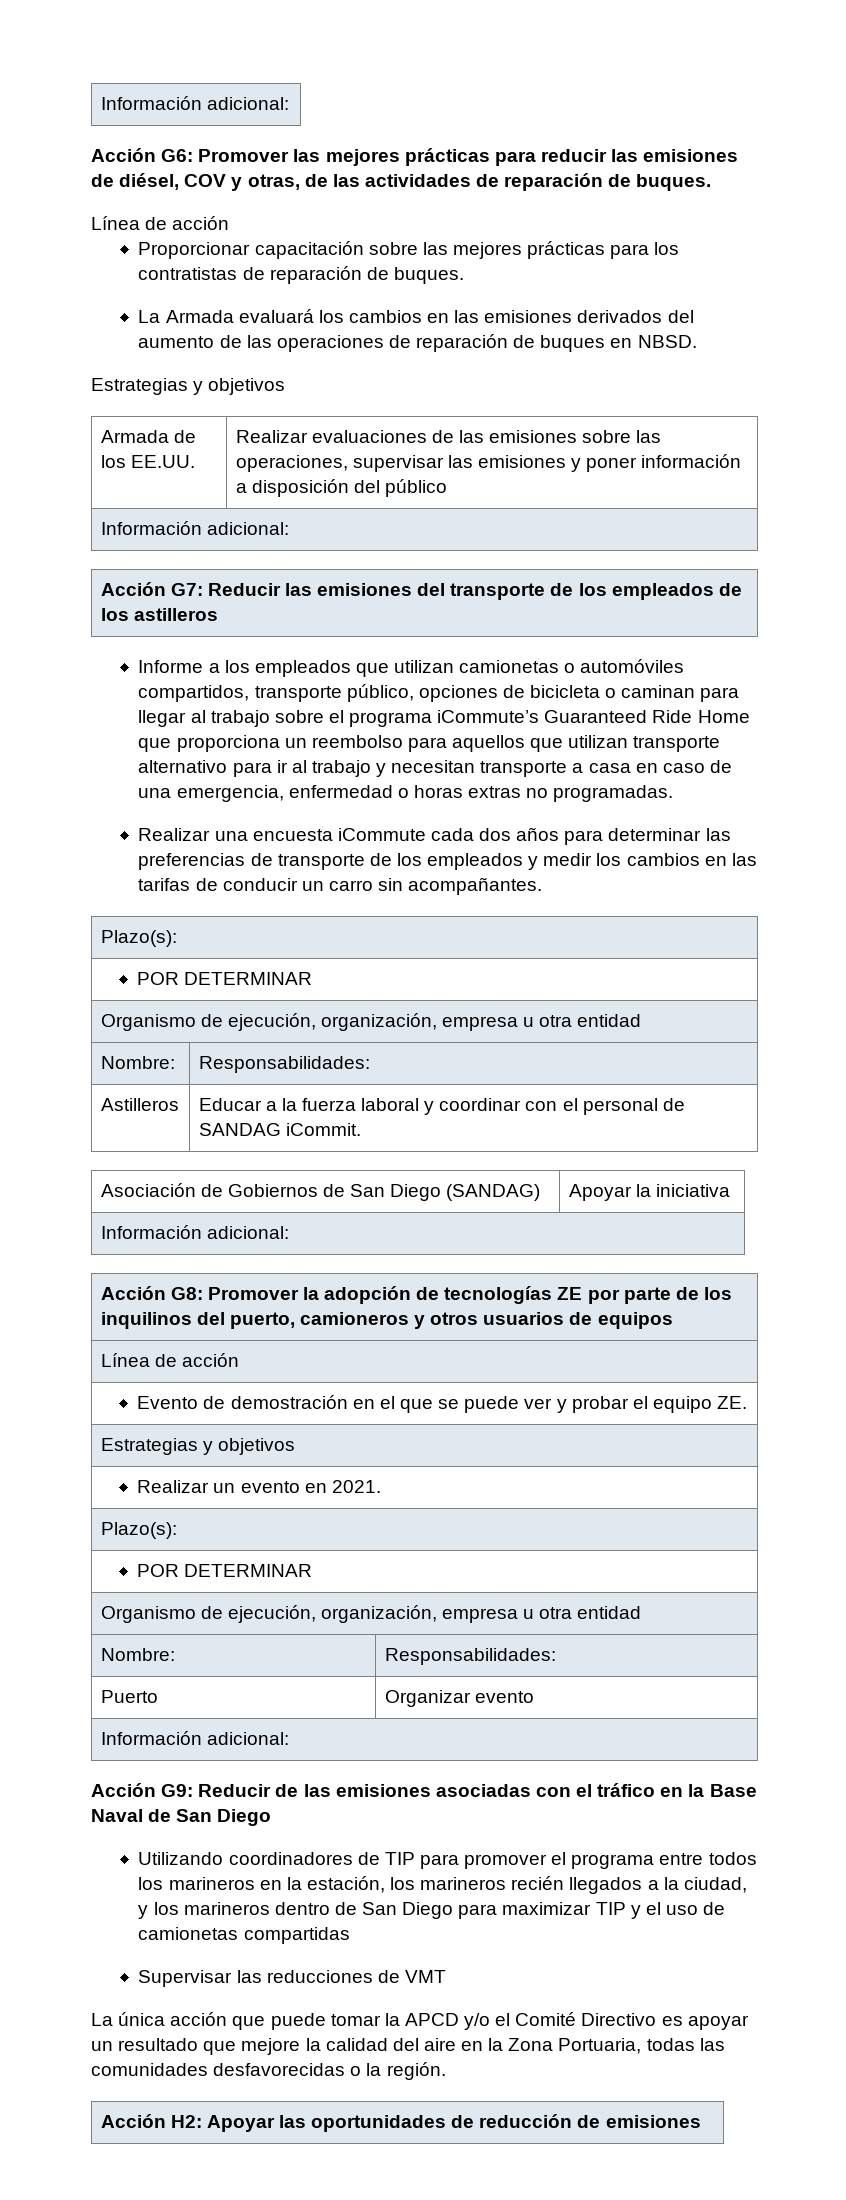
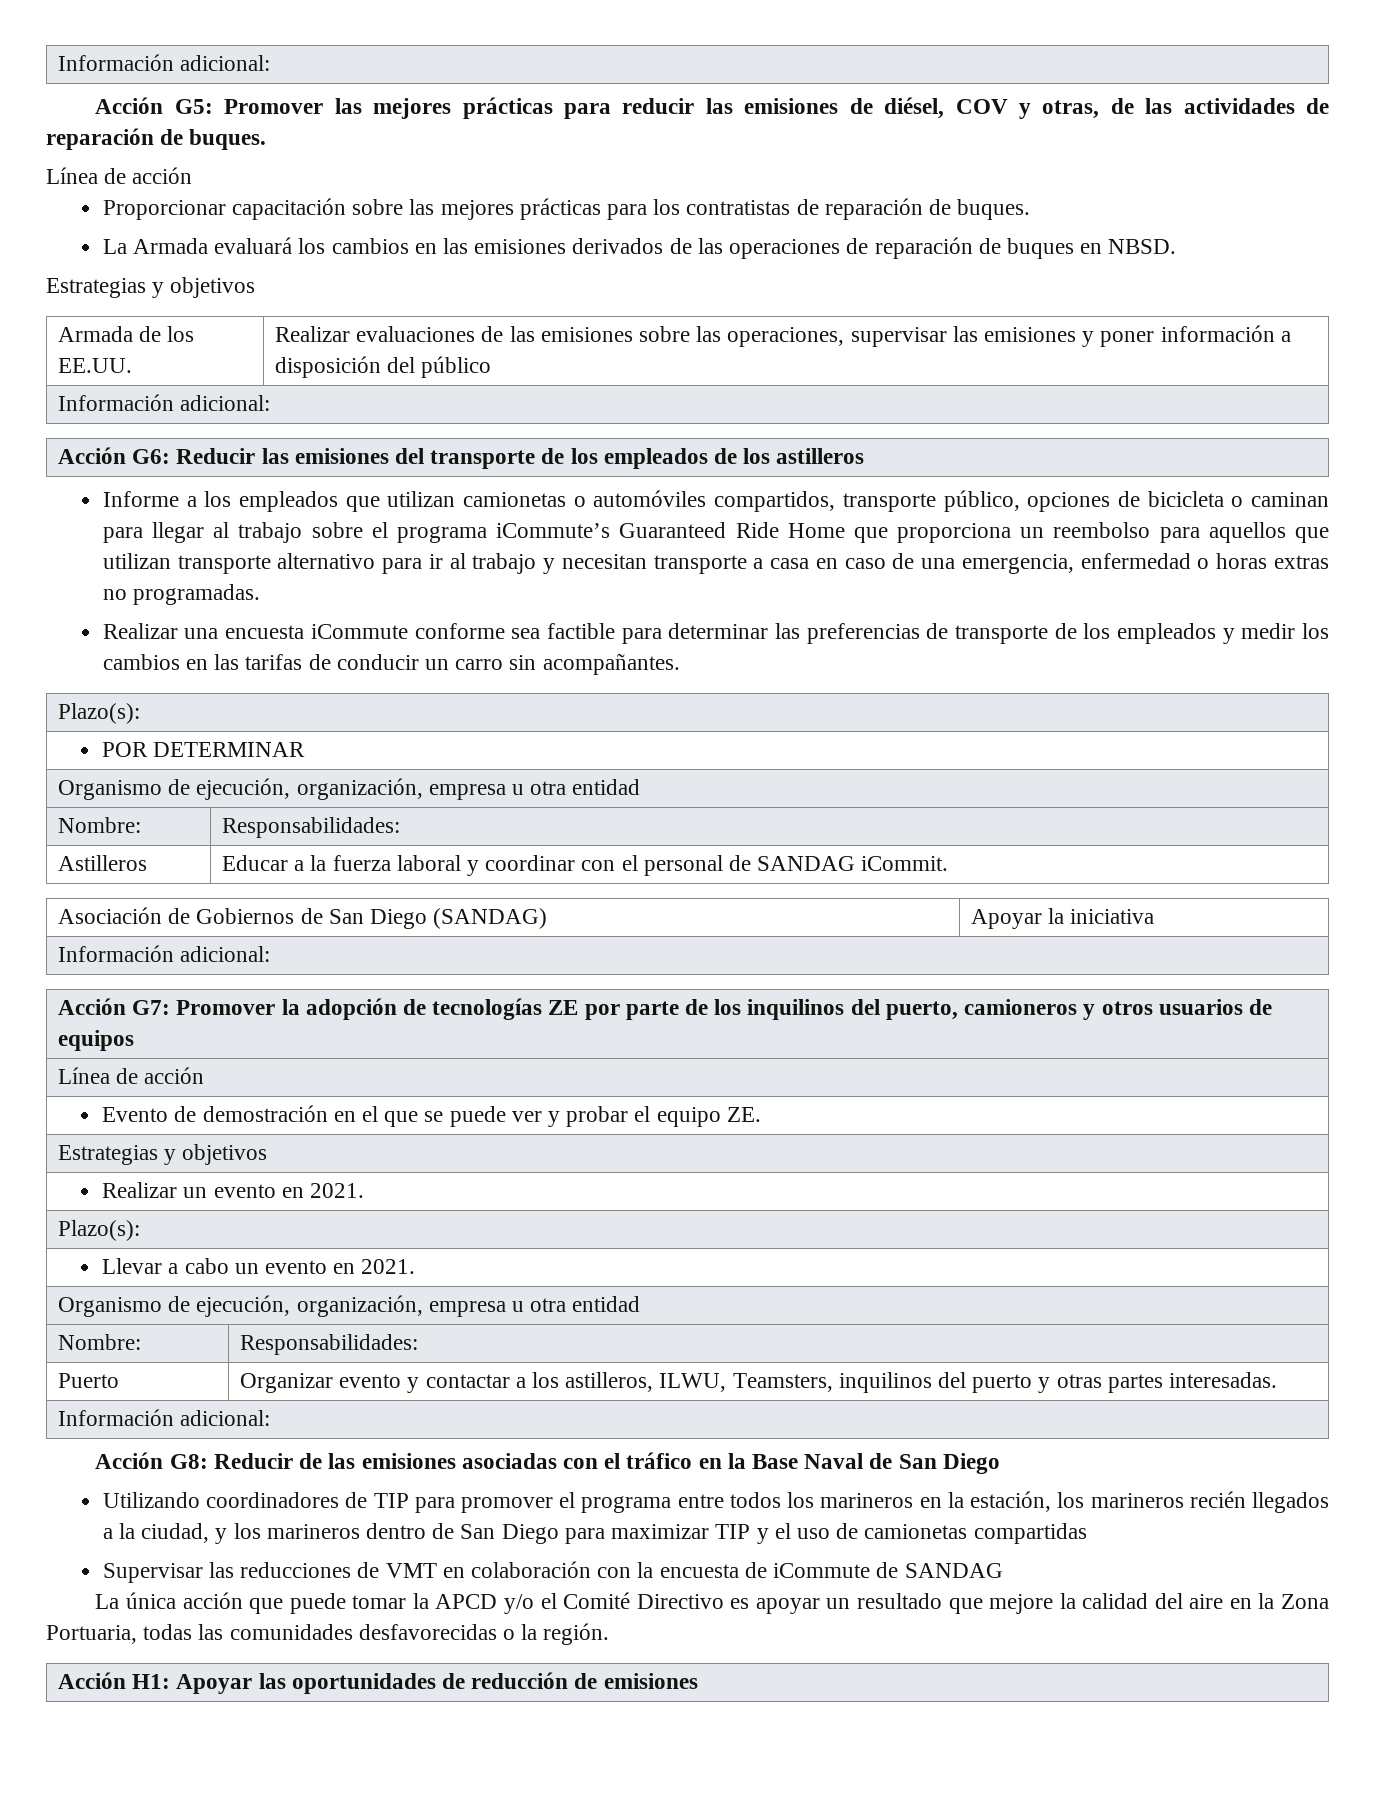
[100,96,289,110] [91,148,194,162] Información adicional: // Acción G6: -> [57,54,271,71] [95,97,213,114] Información adicional: // Acción G5:
[667,310,694,323] [138,336,215,348] del aumento -> (664, 246) none
[170,583,203,596] G7: -> [132,449,171,464] G6:
[430,827,560,841] cada dos años -> [414,623,615,639] conforme sea factible
[170,1287,203,1300] G8: -> [132,1000,171,1015] G7:
[137,1564,313,1577] POR DETERMINAR -> [102,1258,416,1274] Llevar a cabo un evento en 2021.
[100,1731,289,1745] [91,1783,194,1797] // Información adicional: // Acción G9: -> [407,1372,1278,1393] [57,1409,271,1426] [95,1452,208,1469] y contactar a los astilleros, ILWU, Teamsters, inquilinos del puerto y otras partes interesadas. // Información adicional: // Acción G8:
(446, 1976) none -> [442,1561,1003,1578] en colaboración con la encuesta de iCommute de SANDAG
[170,2115,202,2128] H2: -> [132,1674,171,1689] H1:

